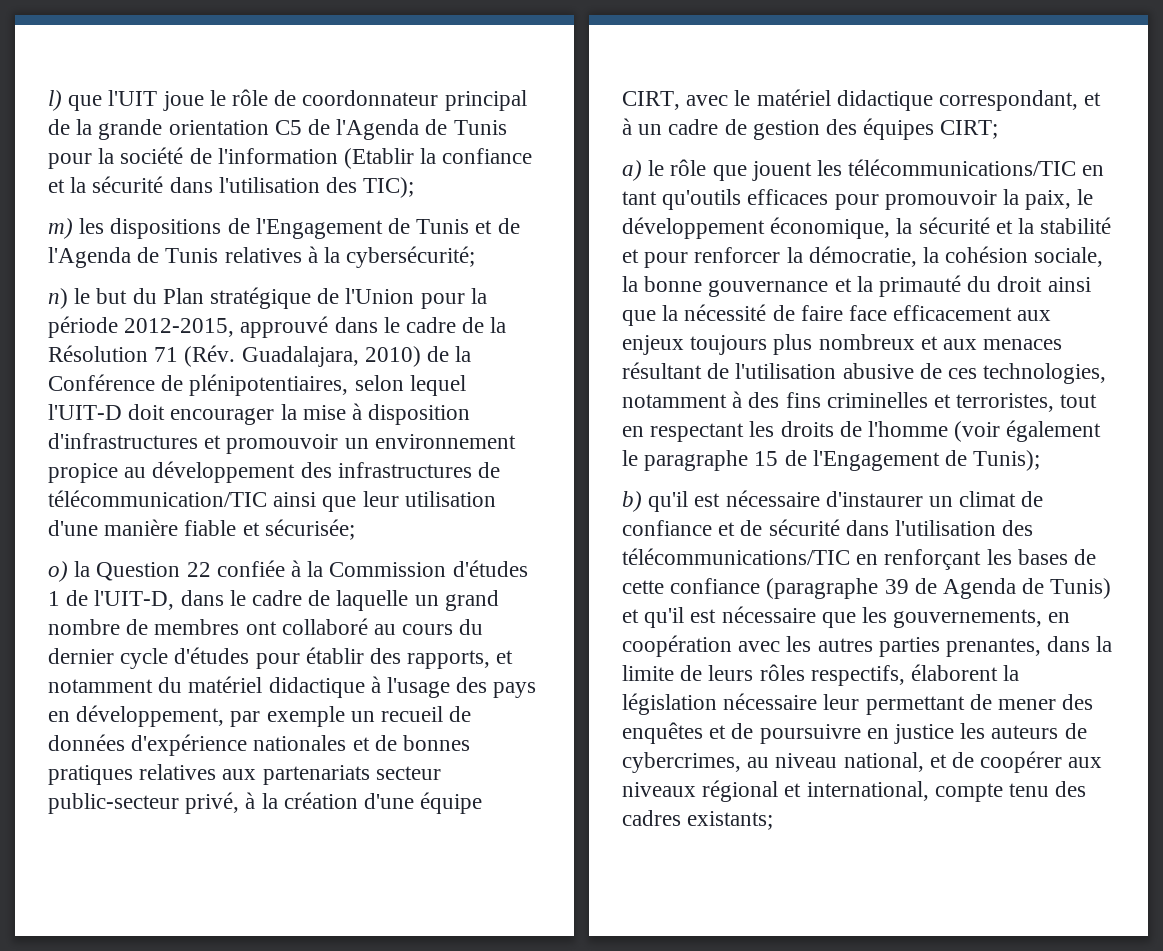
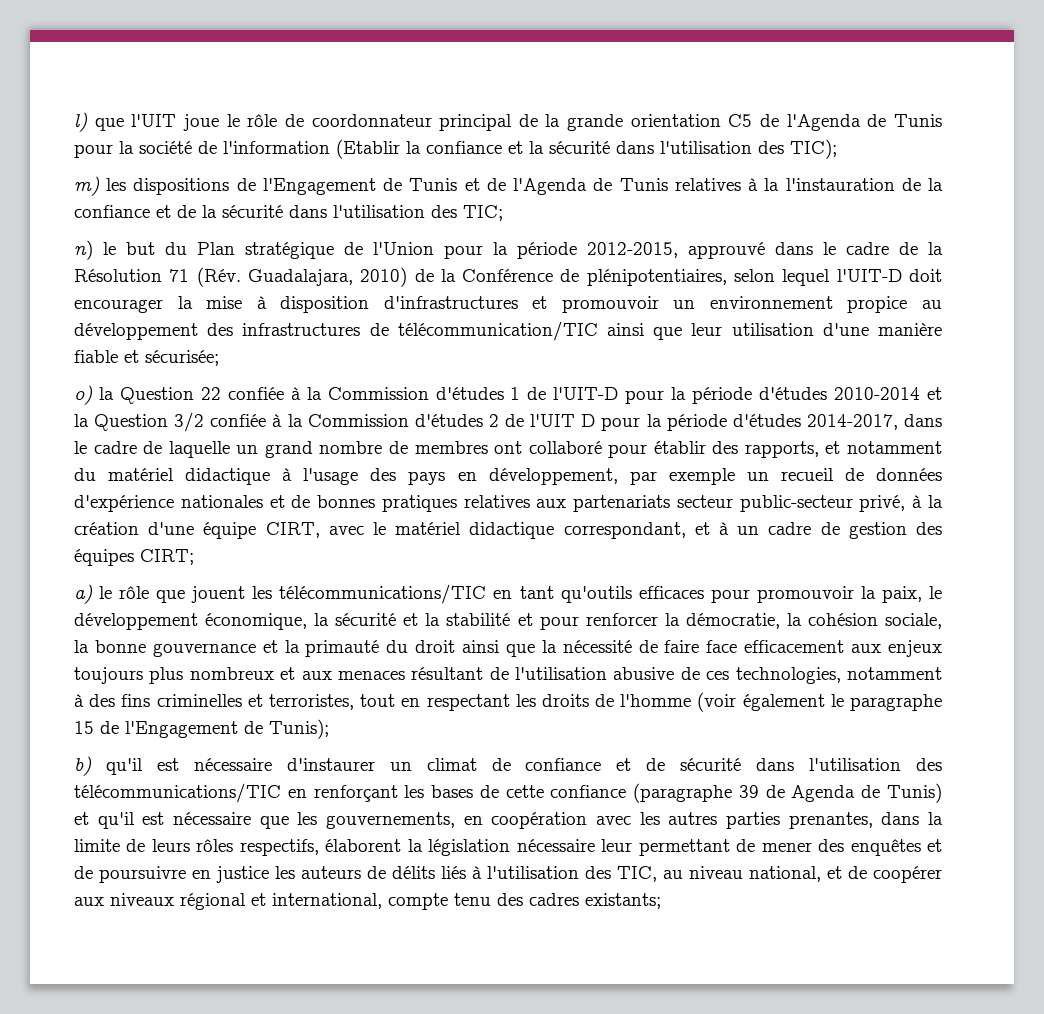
[346,246,476,268] cybersécurité; -> [785,178,944,191] [74,205,503,221] l'instauration de la confiance et de la sécurité dans l'utilisation des TIC;
[94,590,175,610] l'UIT-D, -> [553,387,943,404] [74,412,898,432] l'UIT-D pour la période d'études 2010-2014 et la Question 3/2 confiée à la Commission d'études 2 de l'UIT D pour la période d'études 2014-2017,
[374,619,484,635] [48,647,250,669] au cours du dernier cycle d'études -> (602, 447) none
[622,752,741,773] cybercrimes, -> [392,866,657,882] délits liés à l'utilisation des TIC,

